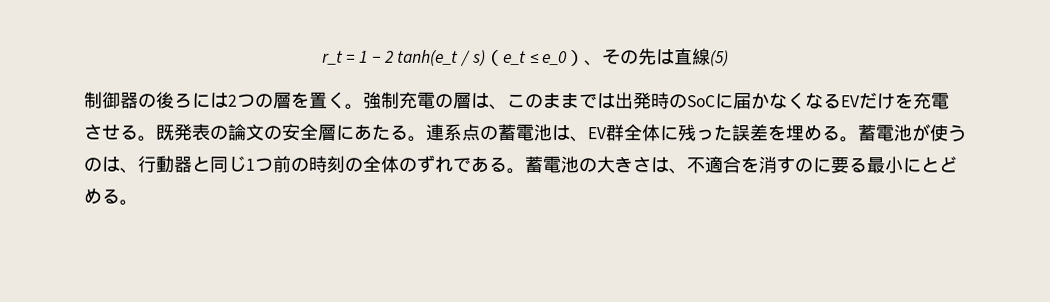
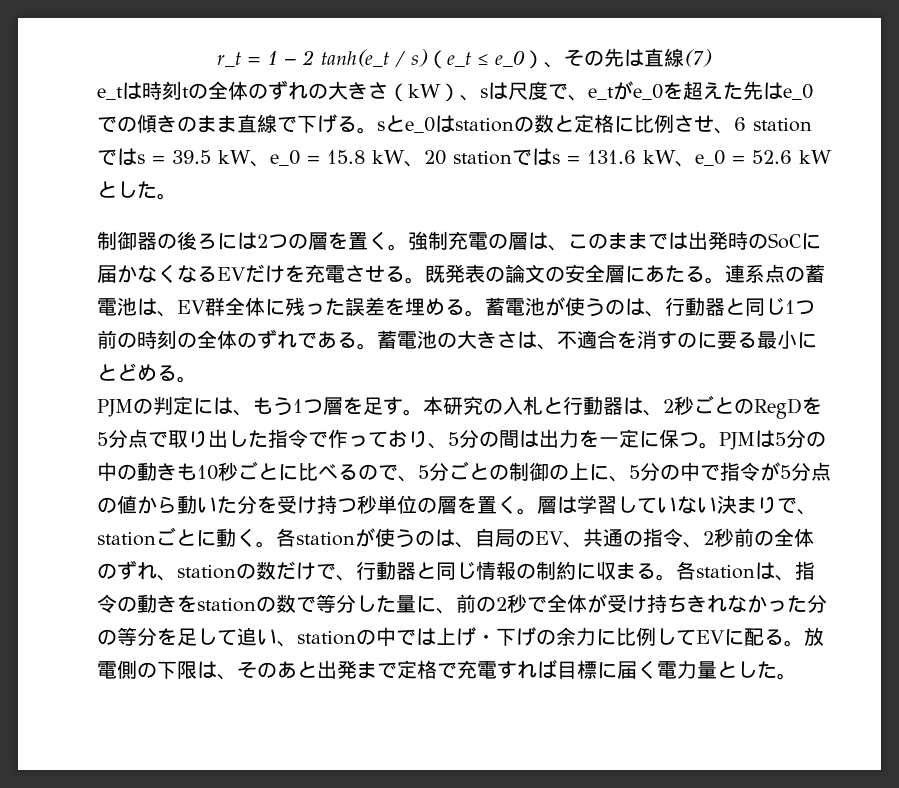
[710,50,730,67] (5) -> [684,49,712,67] [97,80,813,102] [97,114,812,134] [97,148,832,167] [97,181,177,200] (7) // e_tは時刻tの全体のずれの大きさ（kW）、sは尺度で、e_tがe_0を超えた先はe_0での傾きのまま直線で下げる。sとe_0はstationの数と定格に比例させ、6 stationではs = 39.5 kW、e_0 = 15.8 kW、20 stationではs = 131.6 kW、e_0 = 52.6 kWとした。
(138, 202) none -> [97,395,822,419] [97,429,826,450] [97,461,831,482] [97,495,817,515] [97,527,814,548] [97,560,815,581] [97,594,827,614] [97,627,824,647] [97,659,797,680] // PJMの判定には、もう1つ層を足す。本研究の入札と行動器は、2秒ごとのRegDを5分点で取り出した指令で作っており、5分の間は出力を一定に保つ。PJMは5分の中の動きも10秒ごとに比べるので、5分ごとの制御の上に、5分の中で指令が5分点の値から動いた分を受け持つ秒単位の層を置く。層は学習していない決まりで、stationごとに動く。各stationが使うのは、自局のEV、共通の指令、2秒前の全体のずれ、stationの数だけで、行動器と同じ情報の制約に収まる。各stationは、指令の動きをstationの数で等分した量に、前の2秒で全体が受け持ちきれなかった分の等分を足して追い、stationの中では上げ・下げの余力に比例してEVに配る。放電側の下限は、そのあと出発まで定格で充電すれば目標に届く電力量とした。

